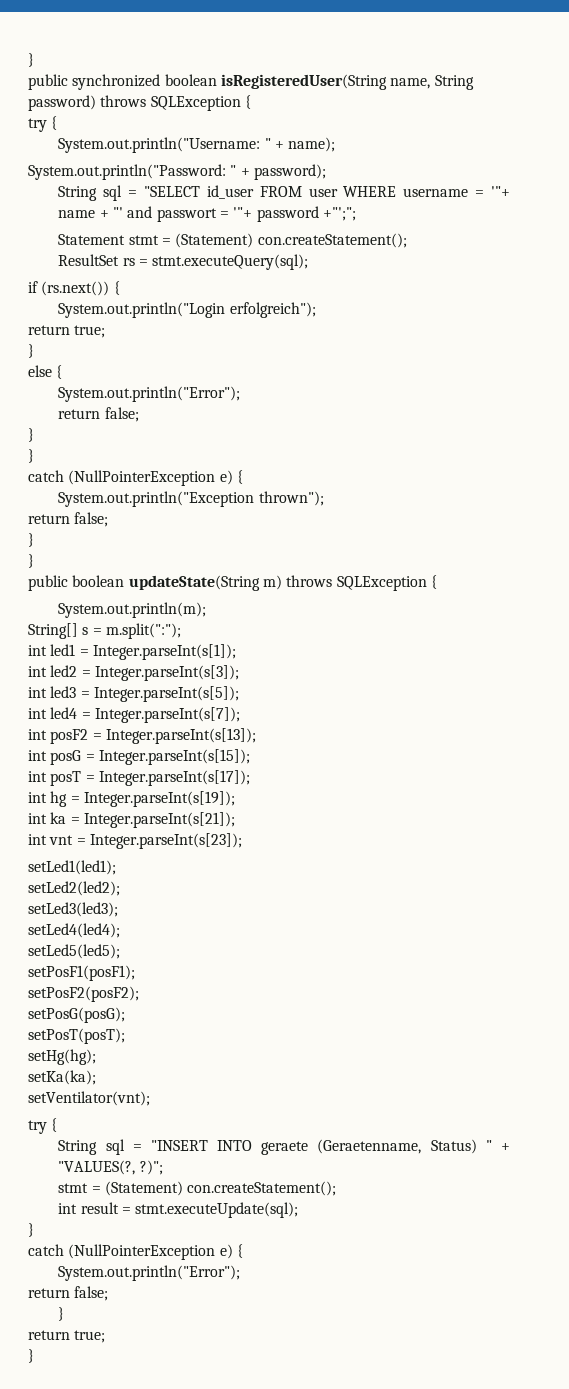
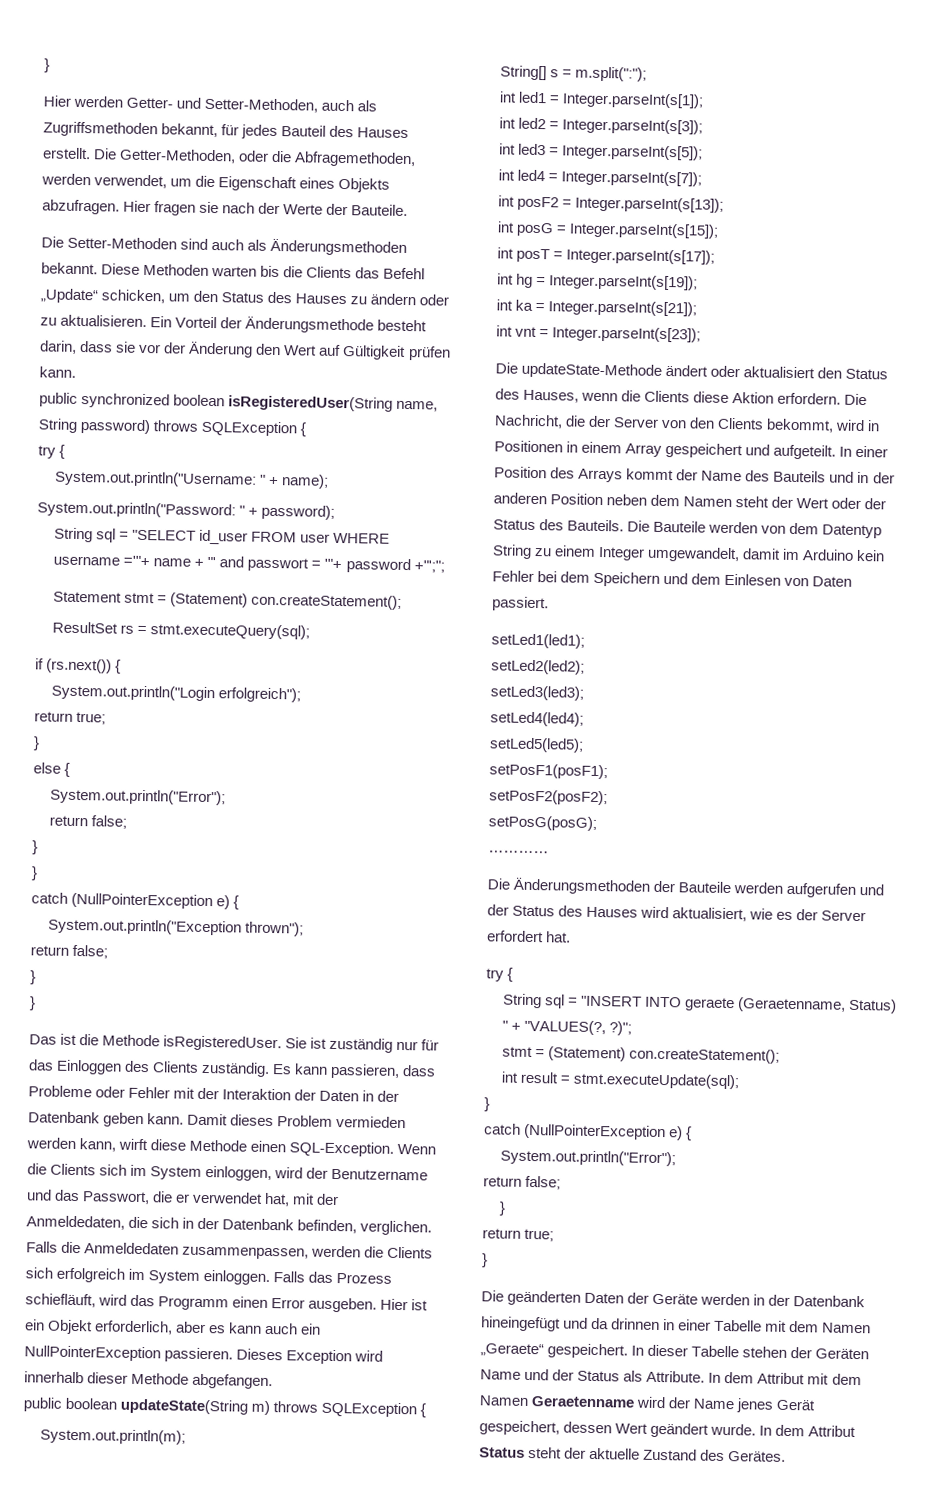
[28,53,34,67] } -> [44,58,50,73] [43,95,378,113] [43,121,410,140] [42,147,417,168] [41,173,391,193] [42,199,409,217] [41,236,408,257] [41,262,426,280] [40,288,450,306] [40,314,428,334] [39,340,451,361] [39,366,76,378] } // Hier werden Getter- und Setter-Methoden, auch als Zugriffsmethoden bekannt, für jedes Bauteil des Hauses erstellt. Die Getter-Methoden, oder die Abfragemethoden, werden verwendet, um die Eigenschaft eines Objekts abzufragen. Hier fragen sie nach der Werte der Bauteile. // Die Setter-Methoden sind auch als Änderungsmethoden bekannt. Diese Methoden warten bis die Clients das Befehl „Update“ schicken, um den Status des Hauses zu ändern oder zu aktualisieren. Ein Vorteil der Änderungsmethode besteht darin, dass sie vor der Änderung den Wert auf Gültigkeit prüfen kann.
[475,186,511,197] = '"+ -> [123,555,151,567] ='"+
(34, 561) none -> [29,1033,440,1053] [28,1059,437,1079] [28,1085,400,1102] [28,1111,407,1129] [26,1137,437,1157] [27,1163,429,1182] [26,1189,340,1207] [26,1215,433,1236] [26,1241,434,1260] [25,1267,393,1286] [25,1293,429,1313] [24,1319,322,1335] [24,1345,384,1365] [24,1371,274,1390] // Das ist die Methode isRegisteredUser. Sie ist zuständig nur für das Einloggen des Clients zuständig. Es kann passieren, dass Probleme oder Fehler mit der Interaktion der Daten in der Datenbank geben kann. Damit dieses Problem vermieden werden kann, wirft diese Methode einen SQL-Exception. Wenn die Clients sich im System einloggen, wird der Benutzername und das Passwort, die er verwendet hat, mit der Anmeldedaten, die sich in der Datenbank befinden, verglichen. Falls die Anmeldedaten zusammenpassen, werden die Clients sich erfolgreich im System einloggen. Falls das Prozess schiefläuft, wird das Programm einen Error ausgeben. Hier ist ein Objekt erforderlich, aber es kann auch ein NullPointerException passieren. Dieses Exception wird innerhalb dieser Methode abgefangen.
(242, 841) none -> [495,362,889,380] [495,388,868,406] [494,414,881,433] [494,440,889,460] [494,466,895,484] [493,492,887,510] [493,519,883,539] [492,544,886,563] [492,570,853,587] [492,596,549,612] // Die updateState-Methode ändert oder aktualisiert den Status des Hauses, wenn die Clients diese Aktion erfordern. Die Nachricht, die der Server von den Clients bekommt, wird in Positionen in einem Array gespeichert und aufgeteilt. In einer Position des Arrays kommt der Name des Bauteils und in der anderen Position neben dem Namen steht der Wert oder der Status des Bauteils. Die Bauteile werden von dem Datentyp String zu einem Integer umgewandelt, damit im Arduino kein Fehler bei dem Speichern und dem Einlesen von Daten passiert.
[28,1028,125,1044] [28,1049,96,1065] [28,1070,96,1085] [28,1091,150,1106] setPosT(posT); // setHg(hg); // setKa(ka); // setVentilator(vnt); -> [488,850,549,854] [487,877,885,898] [487,904,867,922] [487,930,572,943] ………… // Die Änderungsmethoden der Bauteile werden aufgerufen und der Status des Hauses wird aktualisiert, wie es der Server erfordert hat.
(34, 1356) none -> [481,1290,866,1308] [481,1316,872,1334] [480,1343,870,1360] [480,1368,862,1386] [479,1395,817,1413] [479,1420,857,1438] [479,1447,787,1462] // Die geänderten Daten der Geräte werden in der Datenbank hineingefügt und da drinnen in einer Tabelle mit dem Namen „Geraete“ gespeichert. In dieser Tabelle stehen der Geräten Name und der Status als Attribute. In dem Attribut mit dem Namen Geraetenname wird der Name jenes Gerät gespeichert, dessen Wert geändert wurde. In dem Attribut Status steht der aktuelle Zustand des Gerätes.

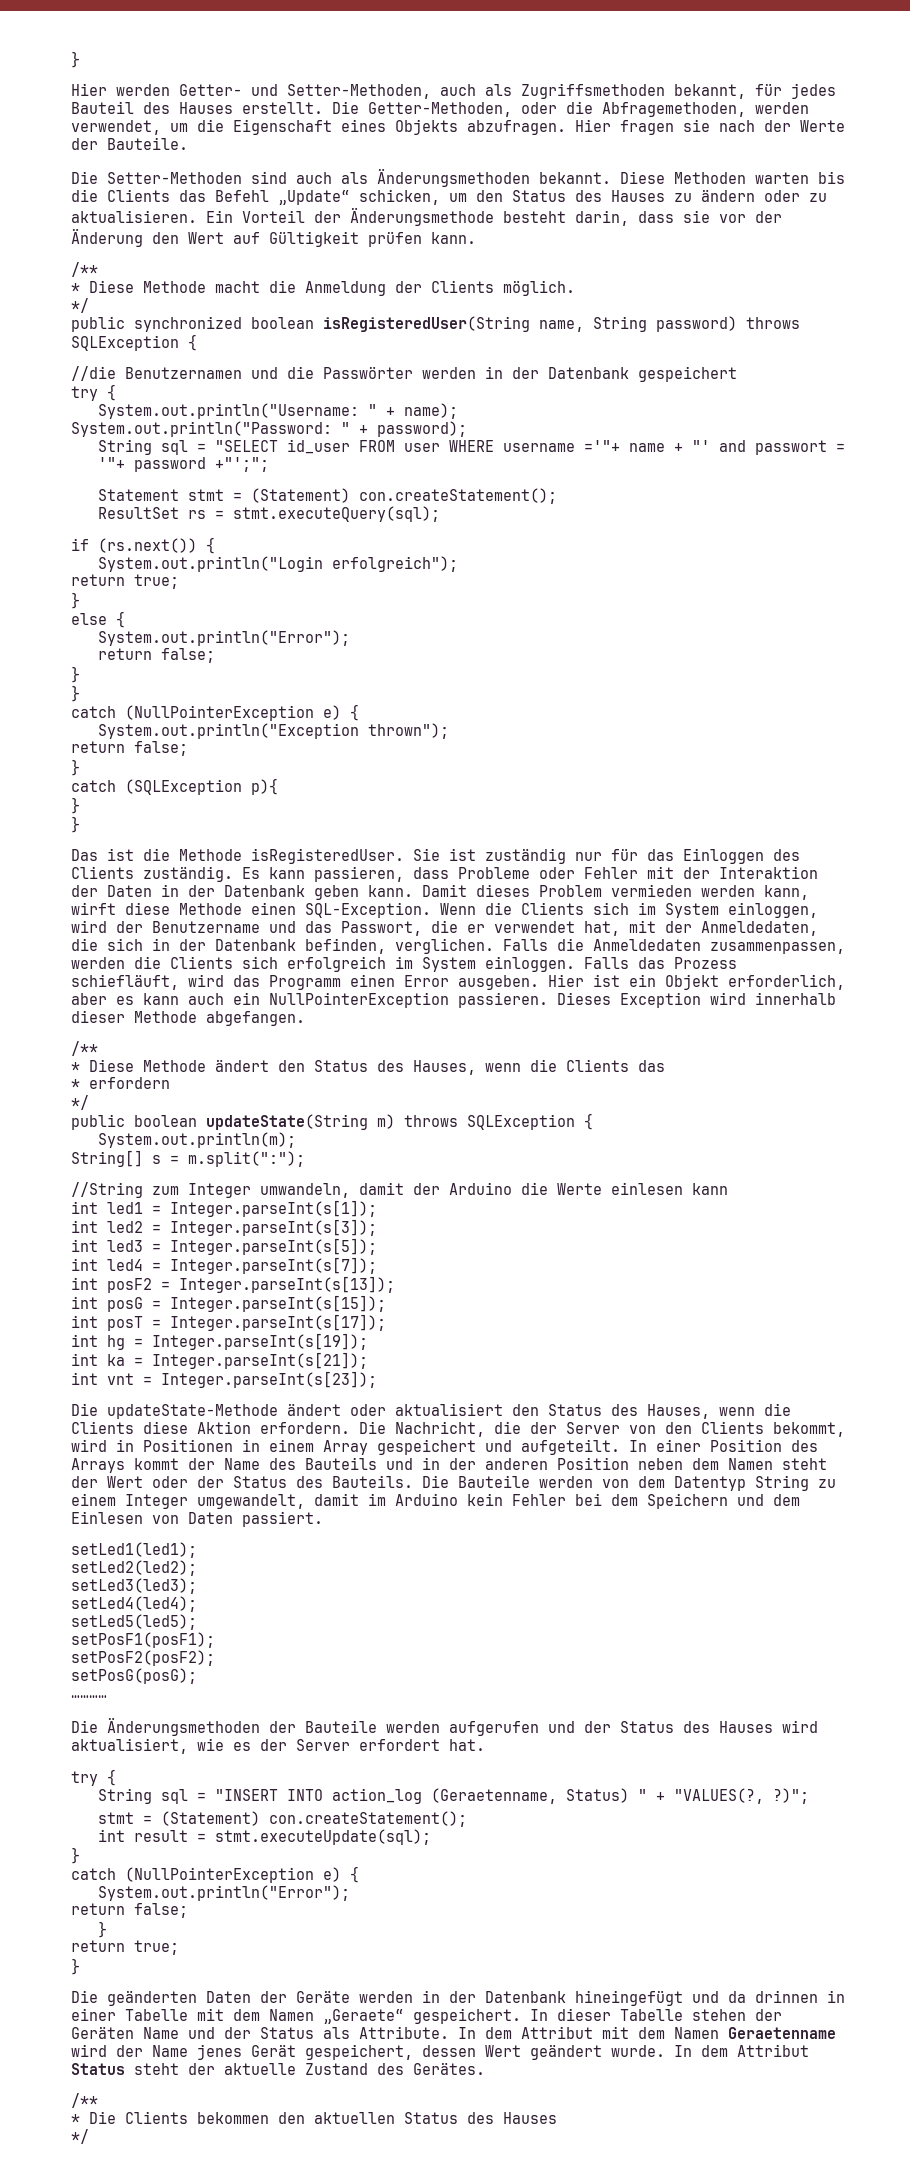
(76, 372) none -> [71,262,98,277] [71,280,575,296] [71,298,89,313] // /** // * Diese Methode macht die Anmeldung der Clients möglich. // */
(307, 429) none -> [71,366,737,382] // //die Benutzernamen und die Passwörter werden in der Datenbank gespeichert
(36, 977) none -> [71,778,278,795] [71,797,80,814] // catch (SQLException p){ // }
(274, 1381) none -> [71,1041,98,1056] [71,1059,665,1075] [71,1077,170,1089] [71,1095,89,1110] // /** // * Diese Methode ändert den Status des Hauses, wenn die Clients das // * erfordern // */
(648, 74) none -> [71,1182,728,1198] // //String zum Integer umwandeln, damit der Arduino die Werte einlesen kann
[684,997,736,1012] geraete -> [331,1788,422,1804] action_log
(787, 1456) none -> [71,2093,98,2108] [71,2111,557,2124] [71,2129,89,2144] // /** // * Die Clients bekommen den aktuellen Status des Hauses // */

